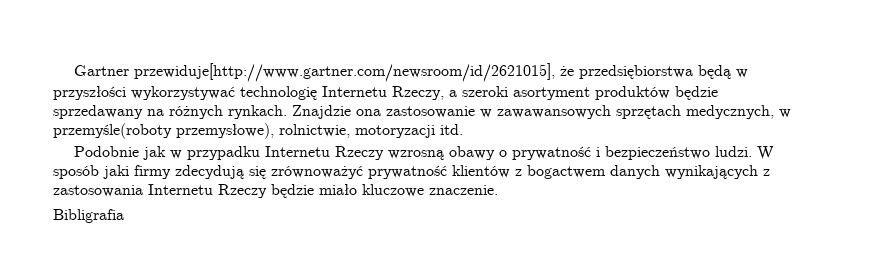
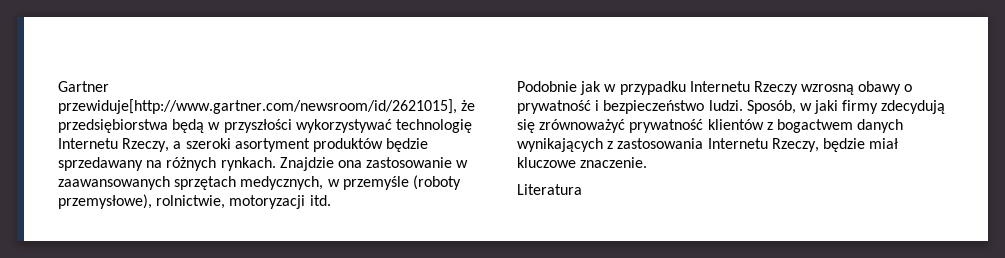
[497,105,611,119] zawawansowych -> [58,176,170,190] zaawansowanych
[53,123,172,139] przemyśle(roboty -> [342,175,461,190] przemyśle (roboty
[757,146,775,160] [53,165,99,179] W sposób -> [746,100,812,114] Sposób, w
[218,184,357,198] Rzeczy będzie miało -> [771,138,899,152] Rzeczy, będzie miał
[53,209,124,223] Bibligrafia -> [517,184,582,195] Literatura

